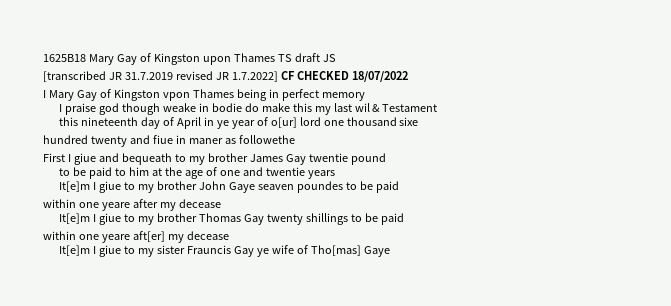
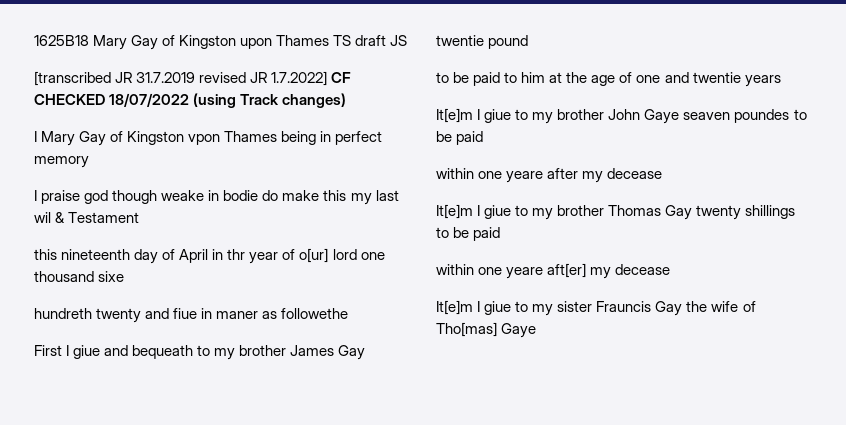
(408, 76) none -> [193,93,347,108] (using Track changes)
[216,120,229,129] ye -> [227,249,246,260] thr
[43,135,88,144] hundred -> [34,308,92,319] hundreth
[256,248,269,257] ye -> [686,301,708,312] the

